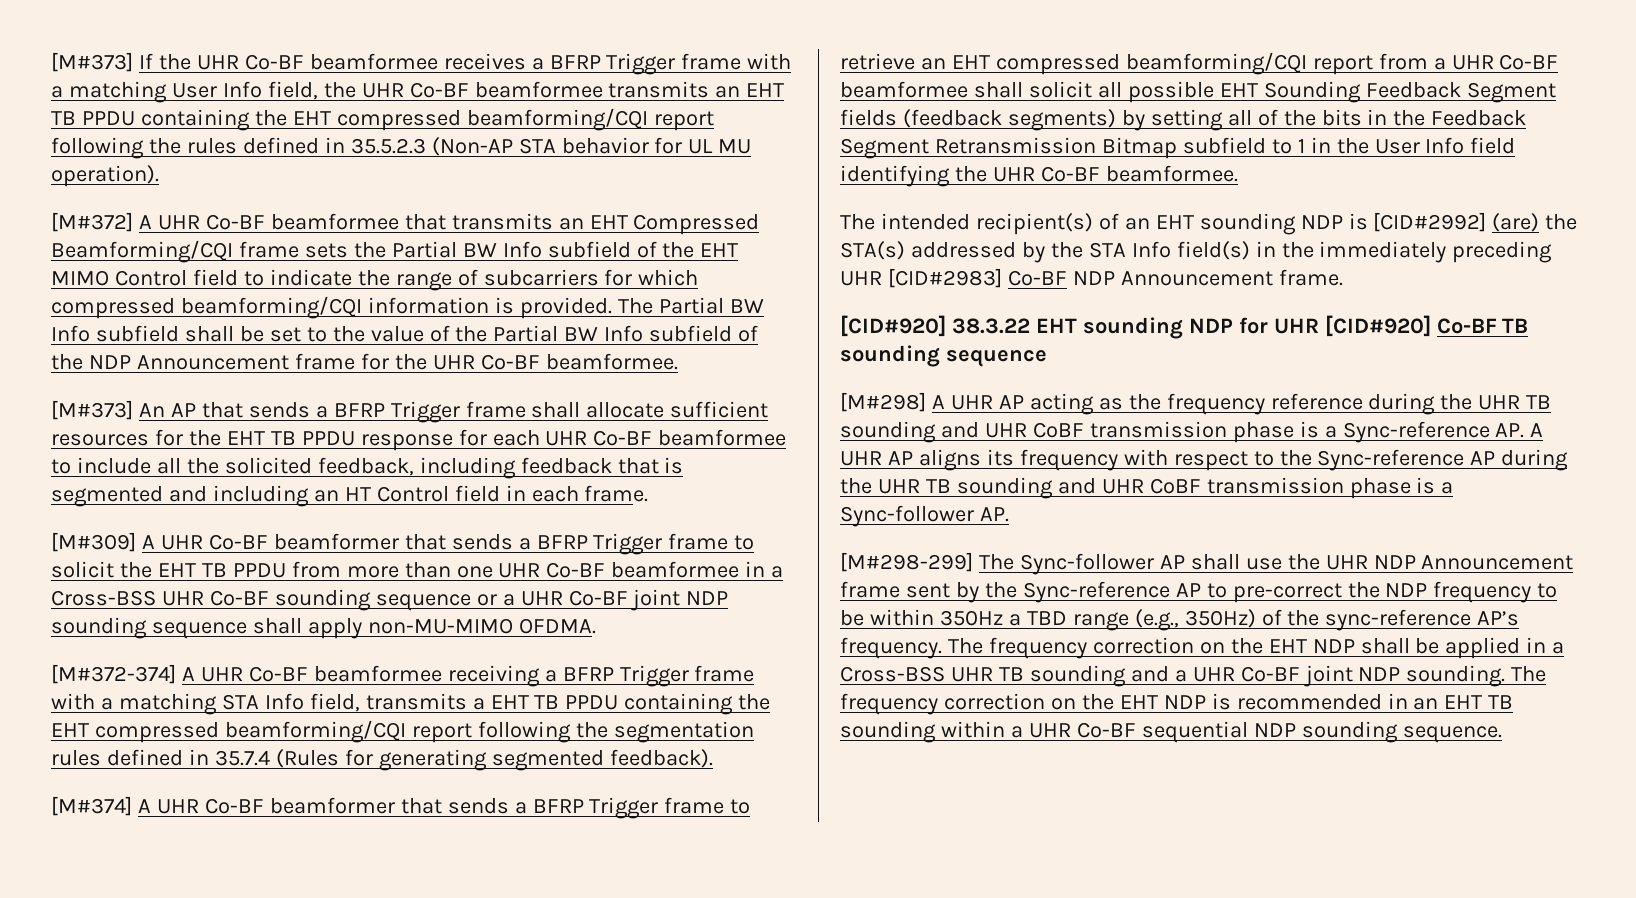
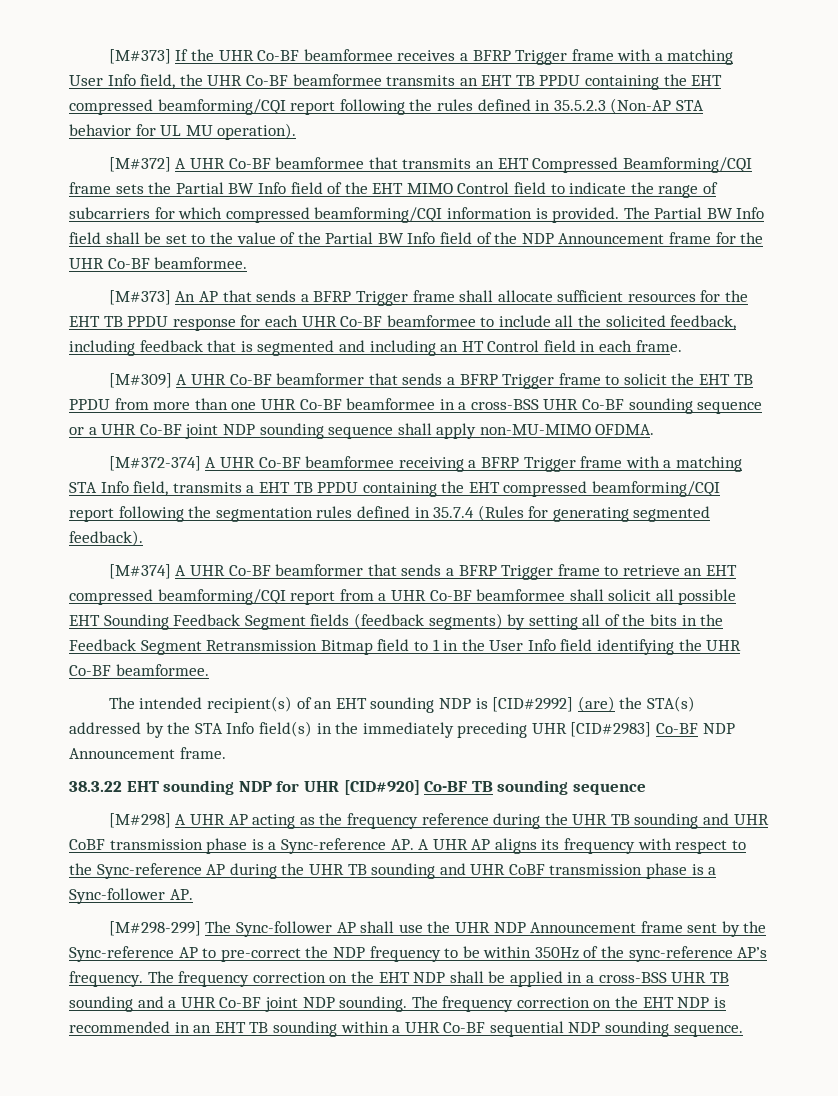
[547,241,631,258] subfield -> [290,182,323,194] field
[95,325,179,342] subfield -> [69,232,101,244] field
[649,325,733,342] subfield -> [440,232,473,244] field
[51,590,156,606] Cross-BSS -> [470,399,539,410] cross-BSS
[1182,137,1266,154] subfield -> [377,639,410,651] field
[840,315,946,337] [CID#920] -> (226, 753) none
[1008,609,1256,631] a TBD range (e.g., 350Hz) -> (579, 953) none
[840,666,945,682] Cross-BSS -> [598,972,667,983] cross-BSS

